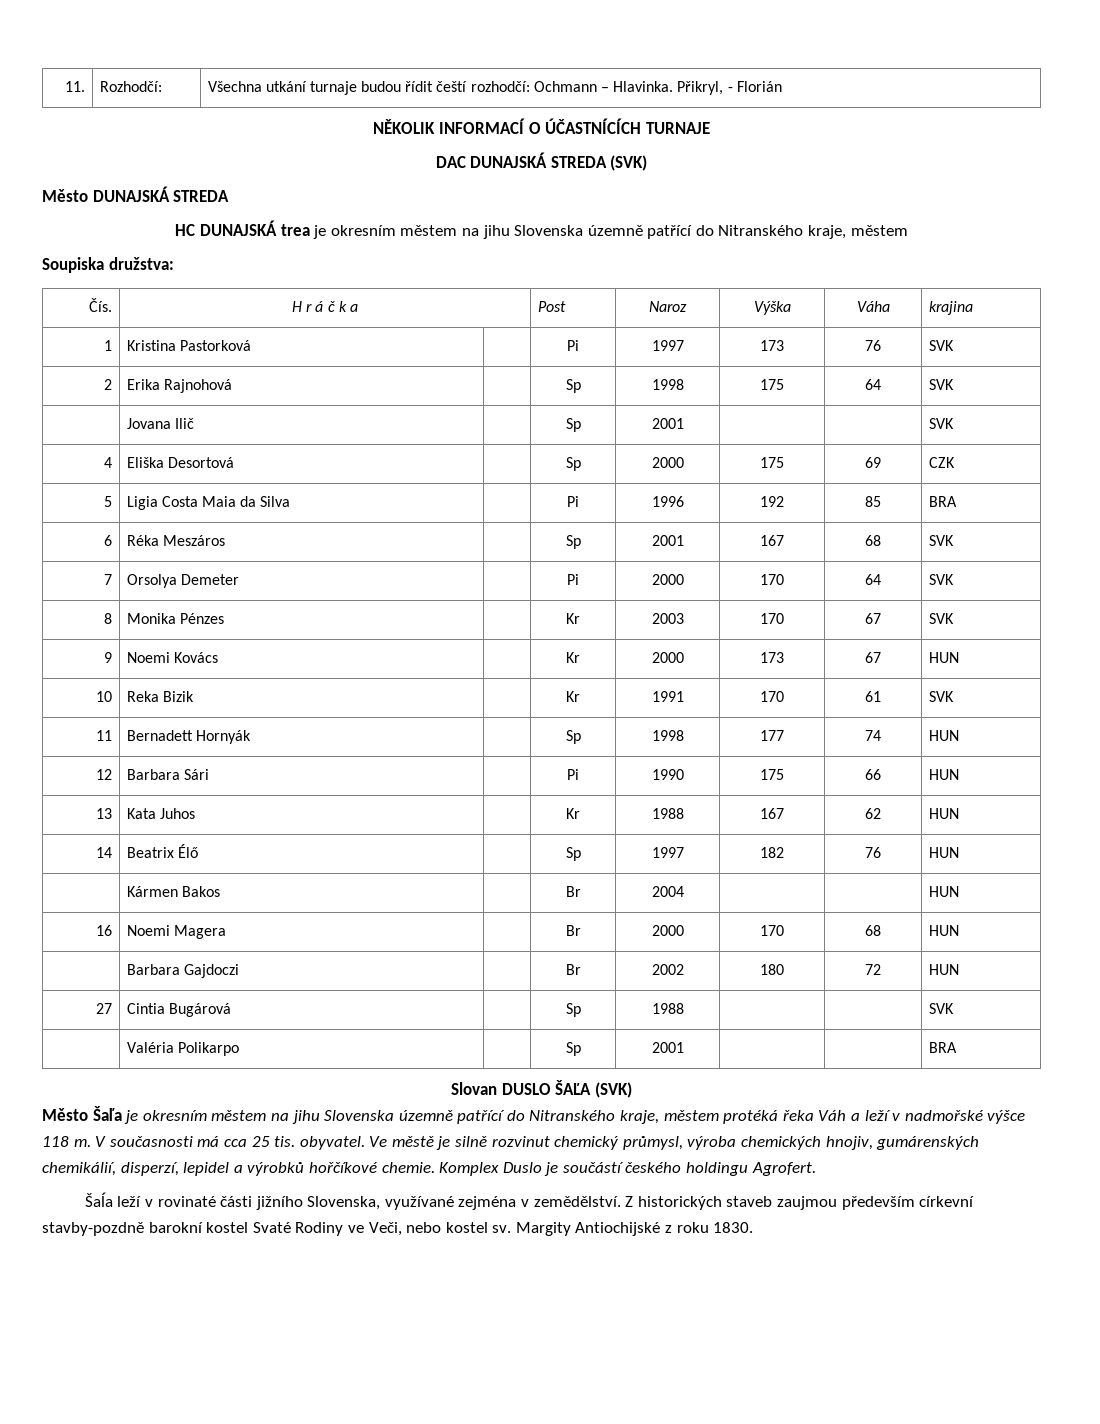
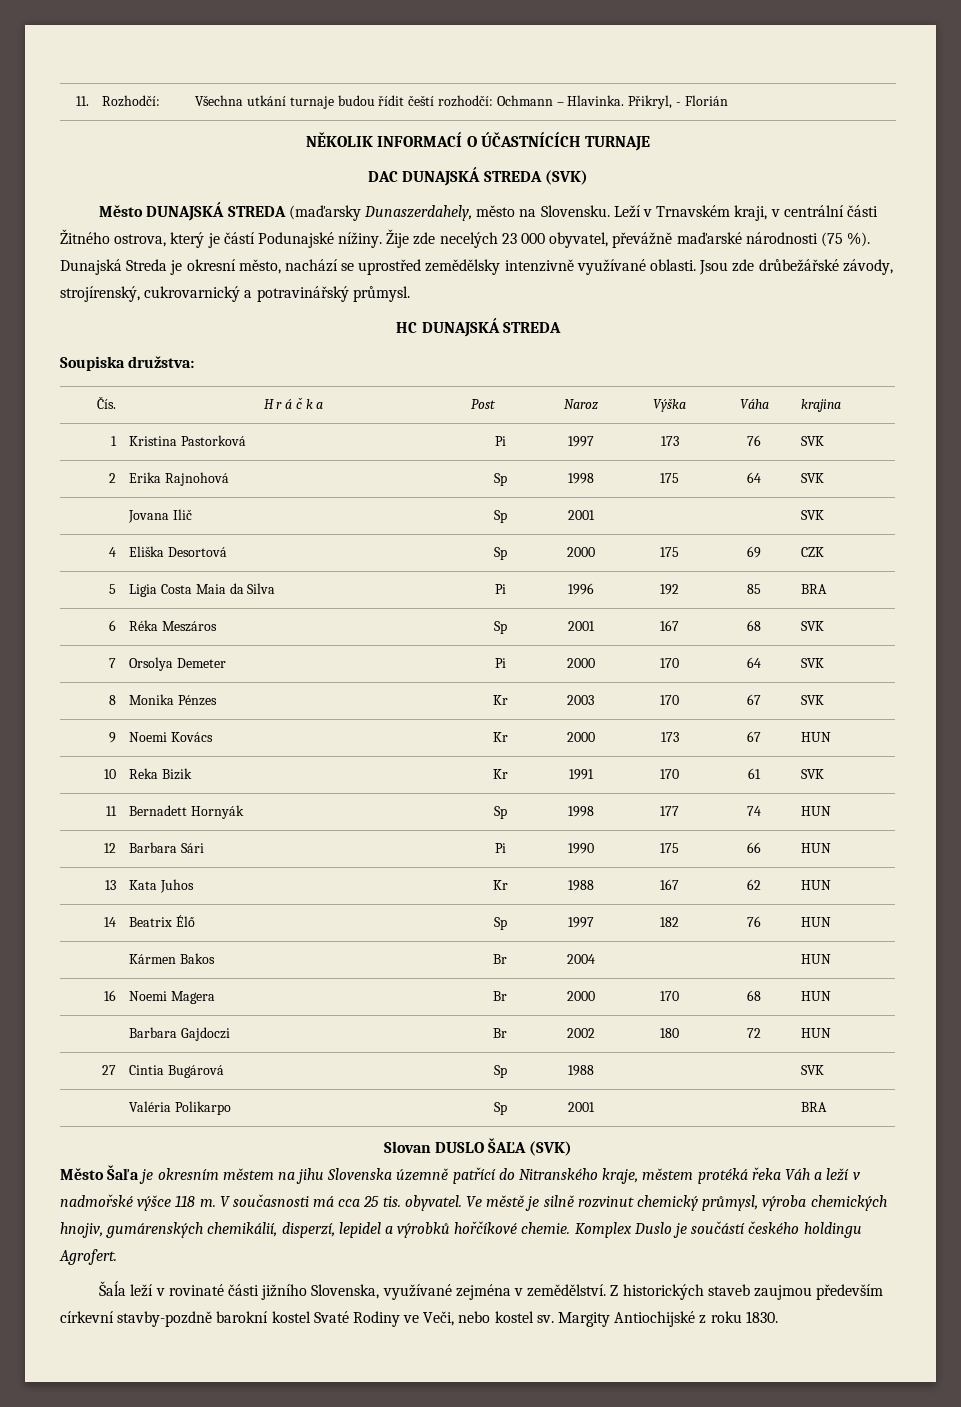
[175,220,908,239] // HC DUNAJSKÁ trea je okresním městem na jihu Slovenska územně patřící do Nitranského kraje, městem -> [288,205,878,221] [60,229,871,248] [60,259,893,275] [60,286,410,302] [396,318,561,337] (maďarsky Dunaszerdahely, město na Slovensku. Leží v Trnavském kraji, v centrální části Žitného ostrova, který je částí Podunajské nížiny. Žije zde necelých 23 000 obyvatel, převážně maďarské národnosti (75 %). Dunajská Streda je okresní město, nachází se uprostřed zemědělsky intenzivně využívané oblasti. Jsou zde drůbežářské závody, strojírenský, cukrovarnický a potravinářský průmysl. // HC DUNAJSKÁ STREDA

